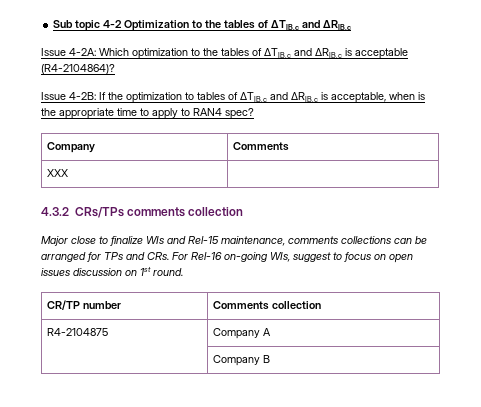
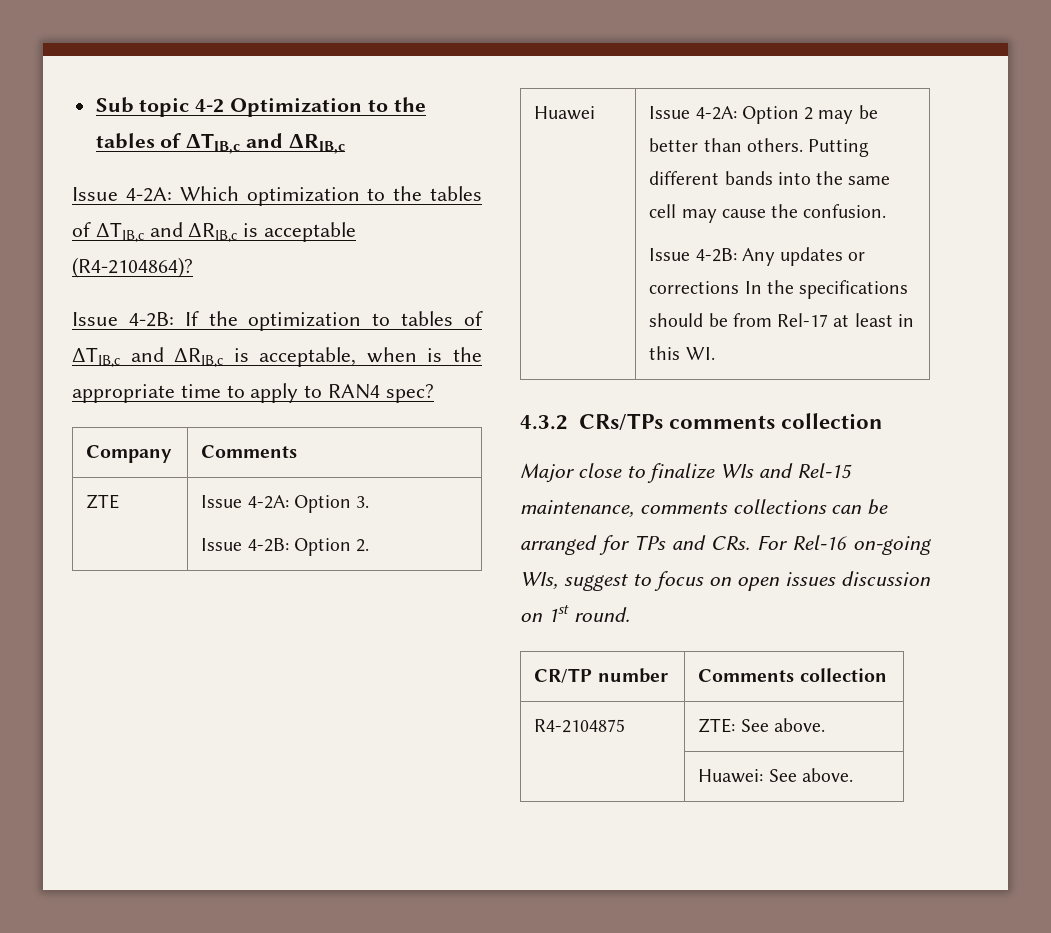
[46,169,68,177] XXX | -> [86,494,120,509] [201,495,370,513] [201,538,370,556] [534,106,596,120] [649,105,878,124] [649,138,870,157] [649,171,891,185] [649,204,887,223] [649,247,866,266] [649,280,909,299] [649,313,914,327] [649,346,715,360] ZTE | Issue 4-2A: Option 3. // Issue 4-2B: Option 2. // Huawei | Issue 4-2A: Option 2 may be better than others. Putting different bands into the same cell may cause the confusion. // Issue 4-2B: Any updates or corrections In the specifications should be from Rel-17 at least in this WI.
[212,328,271,339] [212,355,270,366] Company A // | Company B -> [698,718,825,733] [698,768,853,783] ZTE: See above. // | Huawei: See above.

